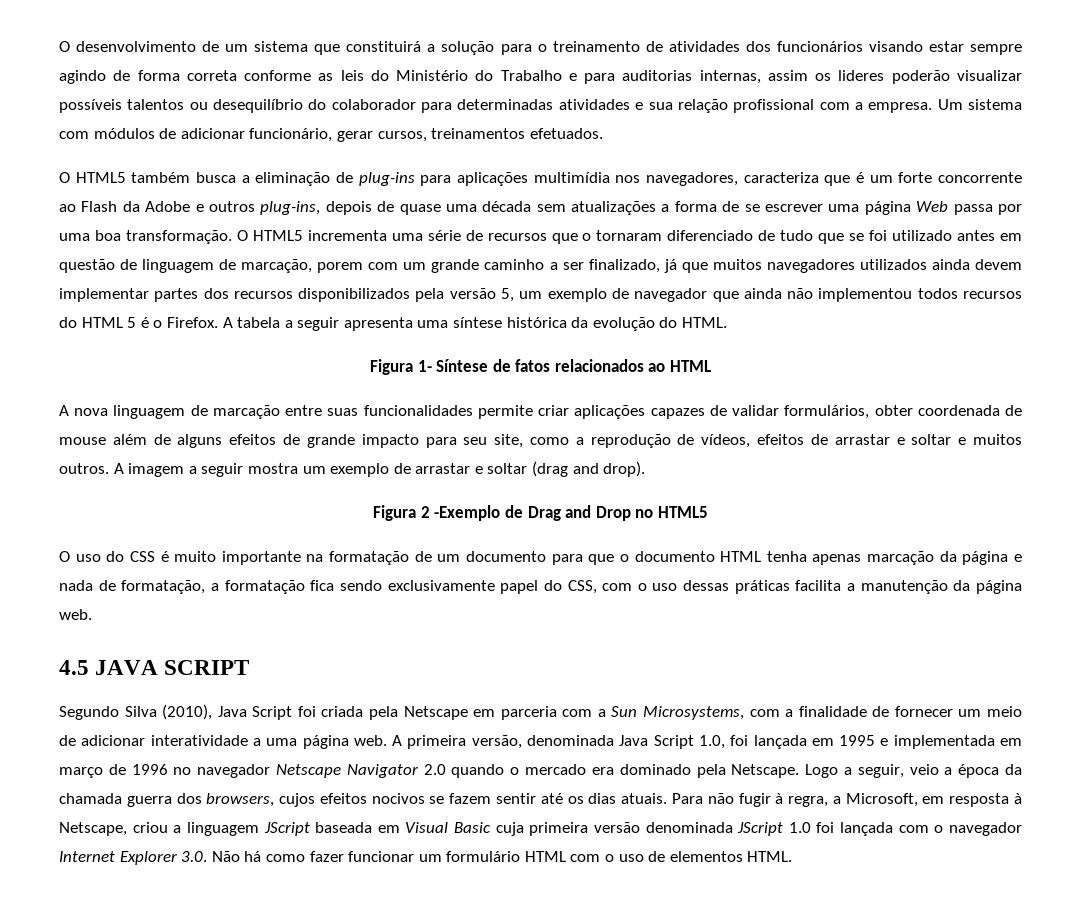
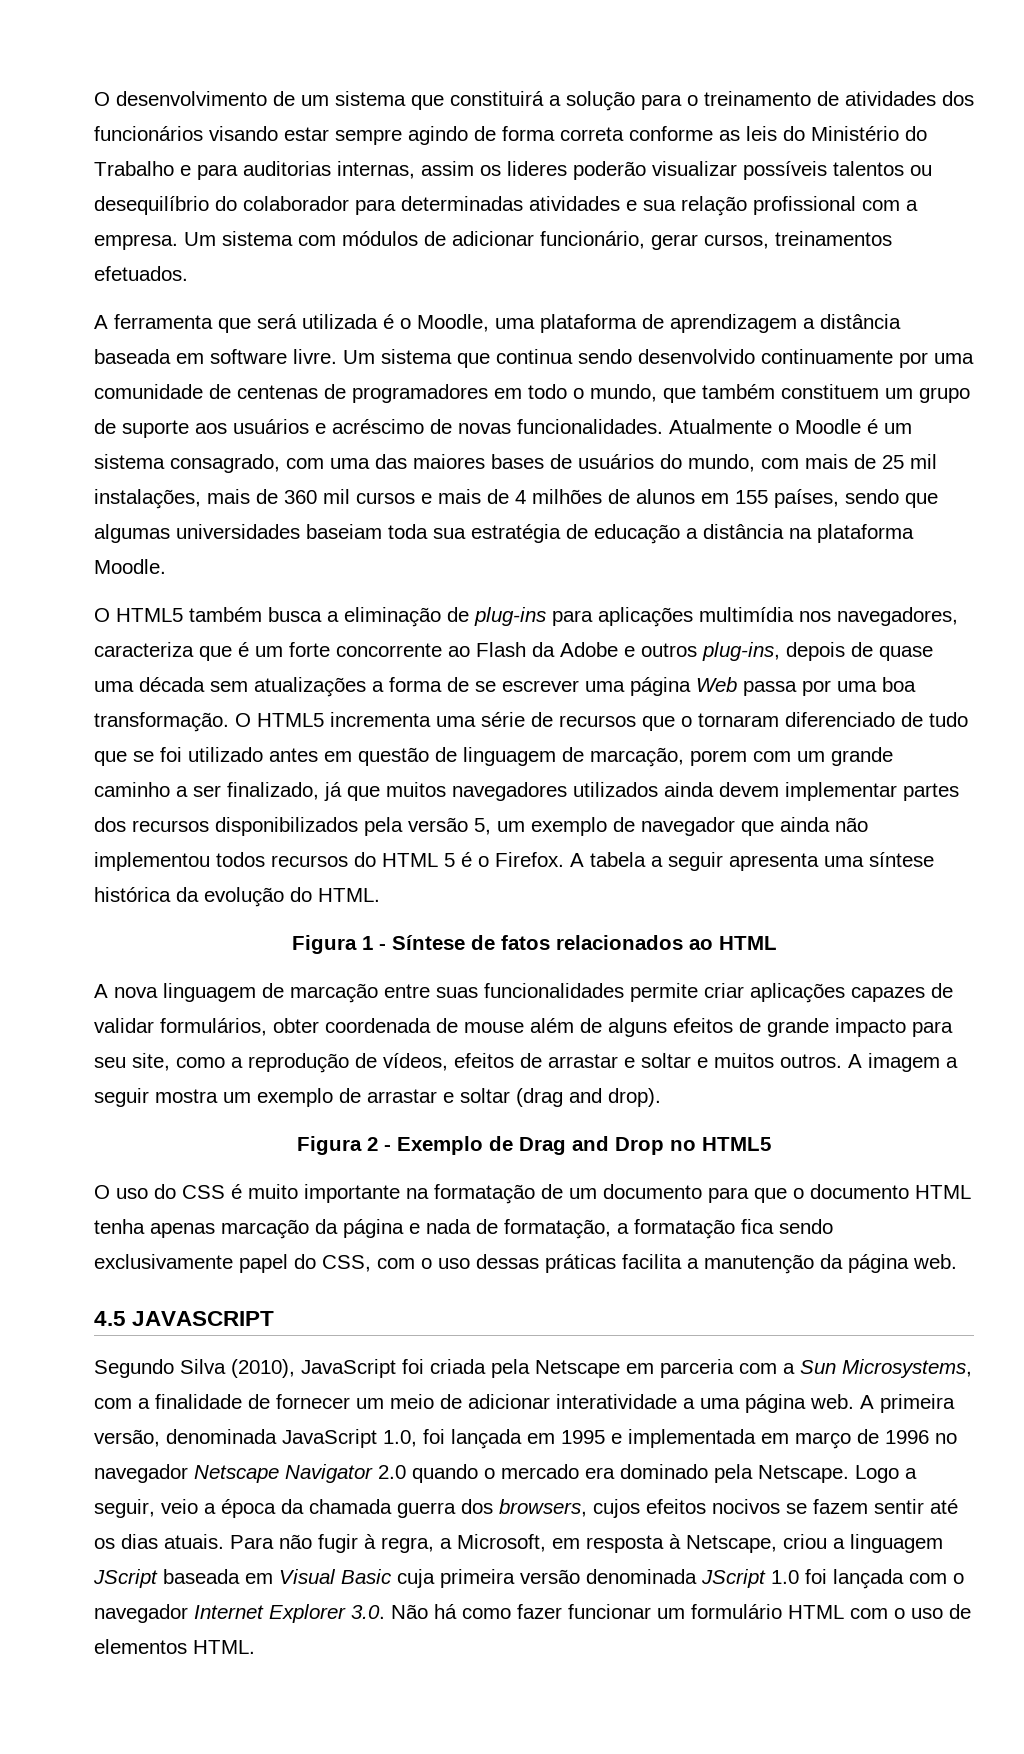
(603, 133) none -> [94,314,901,333] [94,349,974,368] [94,384,970,403] [94,419,912,438] [94,454,937,473] [94,489,938,509] [94,524,914,544] [94,559,166,574] // A ferramenta que será utilizada é o Moodle, uma plataforma de aprendizagem a distância baseada em software livre. Um sistema que continua sendo desenvolvido continuamente por uma comunidade de centenas de programadores em todo o mundo, que também constituem um grupo de suporte aos usuários e acréscimo de novas funcionalidades. Atualmente o Moodle é um sistema consagrado, com uma das maiores bases de usuários do mundo, com mais de 25 mil instalações, mais de 360 mil cursos e mais de 4 milhões de alunos em 155 países, sendo que algumas universidades baseiam toda sua estratégia de educação a distância na plataforma Moodle.
[417,360,432,372] 1- -> [361,936,386,950] 1 -
[434,505,501,521] -Exemplo -> [384,1136,483,1155] - Exemplo
[95,660,250,675] JAVA SCRIPT -> [132,1311,275,1326] JAVASCRIPT
[217,706,293,720] Java Script -> [301,1359,396,1378] JavaScript
[619,735,694,749] Java Script -> [282,1429,377,1448] JavaScript

